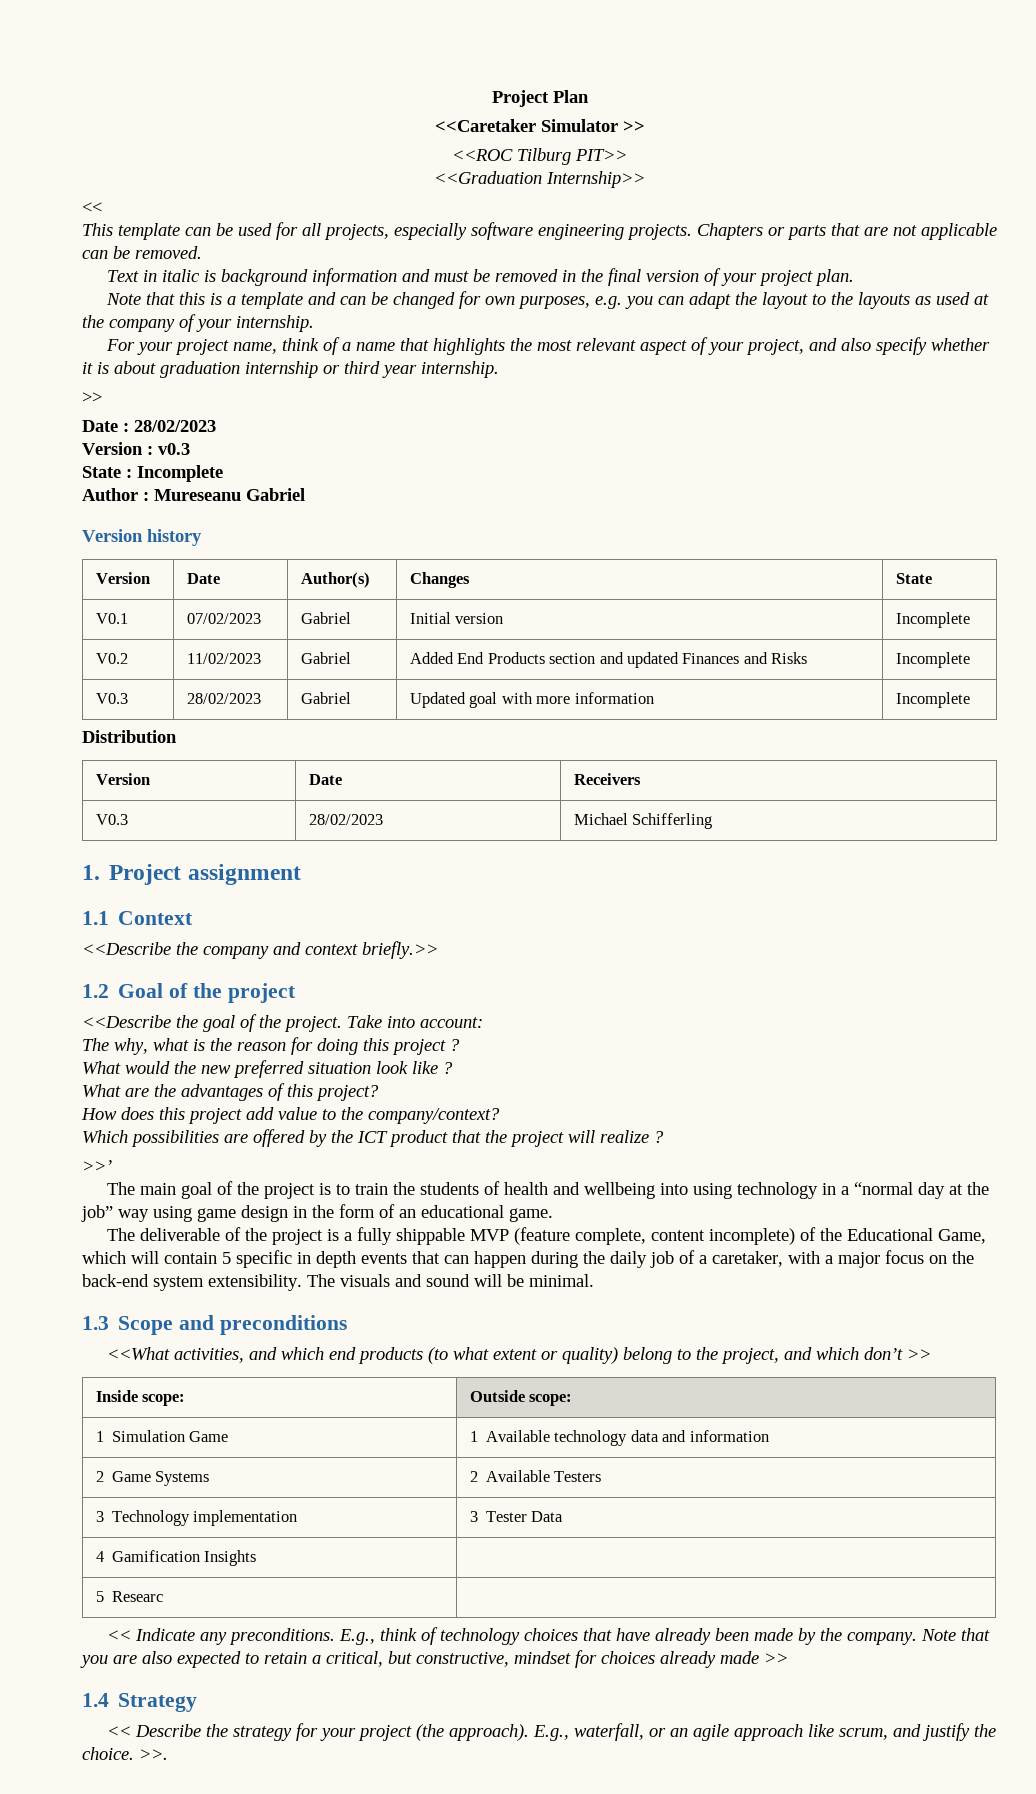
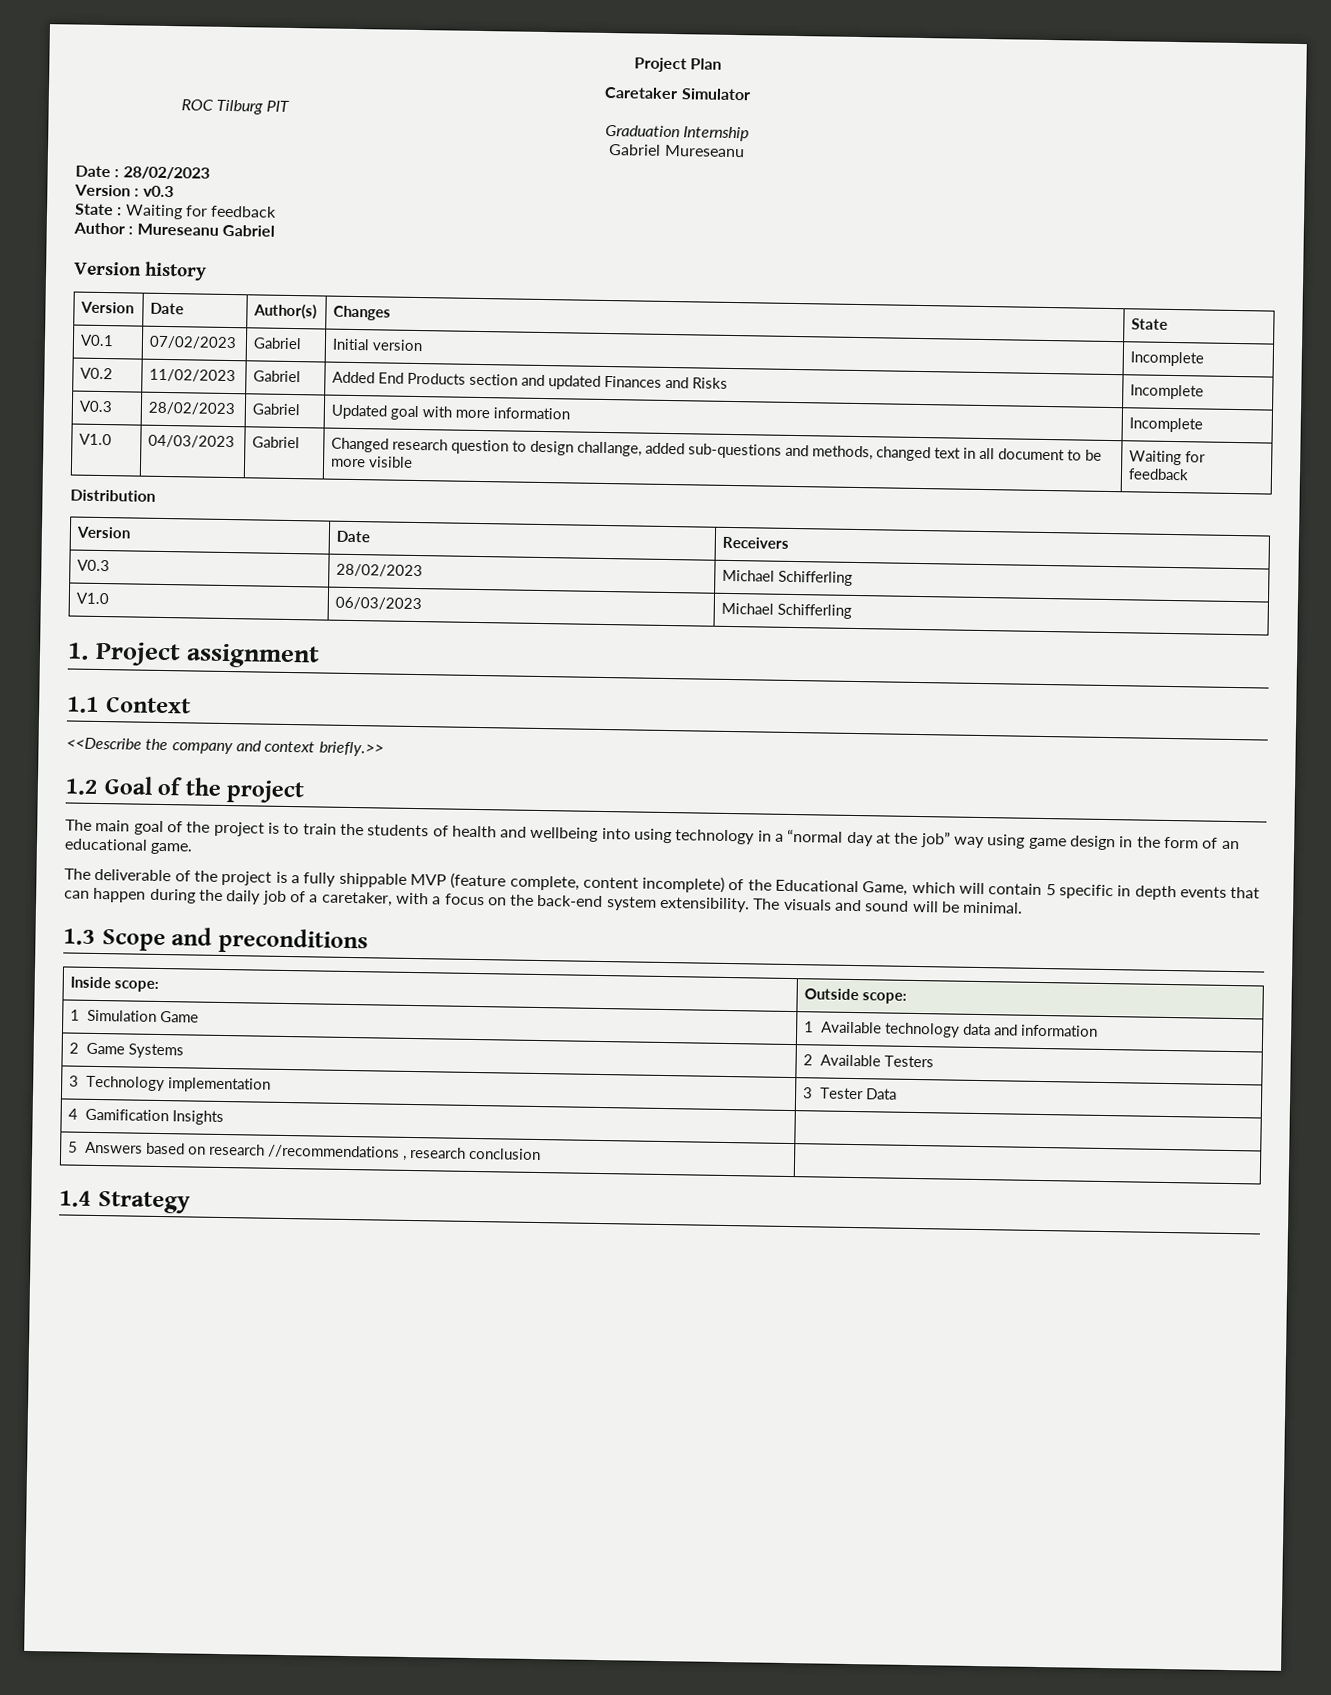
[434,119,536,132] <<Caretaker -> [604,86,679,100] Caretaker
[622,121,645,132] [452,148,627,165] [434,171,645,188] [82,202,102,213] [82,222,997,240] [82,246,202,259] [107,268,855,286] [106,291,990,309] [82,314,314,332] [106,337,991,355] [82,361,499,378] [82,392,102,403] >> // <<ROC Tilburg PIT>> // <<Graduation Internship>> // << // This template can be used for all projects, especially software engineering projects. Chapters or parts that are not applicable can be removed. // Text in italic is background information and must be removed in the final version of your project plan. // Note that this is a template and can be changed for own purposes, e.g. you can adapt the layout to the layouts as used at the company of your internship. // For your project name, think of a name that highlights the most relevant aspect of your project, and also specify whether it is about graduation internship or third year internship. // >> -> [180,99,291,115] [604,124,750,142] [608,144,745,158] // ROC Tilburg PIT // Graduation Internship // Gabriel Mureseanu
[137,465,223,482] Incomplete -> [124,204,278,220] Waiting for feedback
(970, 700) none -> [79,433,113,446] [148,434,236,449] [252,436,301,449] [331,437,1103,462] [331,456,414,468] [1129,450,1207,466] [1128,468,1190,481] // V1.0 | 04/03/2023 | Gabriel | Changed research question to design challange, added sub-questions and methods, changed text in all document to be more visible | Waiting for feedback
(713, 821) none -> [76,592,110,605] [335,596,423,611] [721,602,853,619] // V1.0 | 06/03/2023 | Michael Schifferling
[82,1014,483,1032] [82,1037,460,1055] [82,1060,453,1078] [82,1083,379,1101] [81,1107,500,1124] [82,1129,664,1147] [82,1160,112,1172] // <<Describe the goal of the project. Take into account: // The why, what is the reason for doing this project ? // What would the new preferred situation look like ? // What are the advantages of this project? // How does this project add value to the company/context? // Which possibilities are offered by the ICT product that the project will realize ? // >>’ -> (306, 792) none
[838,1252,880,1268] major -> (442, 900) none
[107,1347,932,1364] // <<What activities, and which end products (to what extent or quality) belong to the project, and which don’t >> -> (368, 941) none
[111,1591,163,1602] [107,1627,991,1645] [80,1650,788,1668] [82,1693,198,1712] [107,1723,997,1741] [82,1747,168,1760] Researc | // << Indicate any preconditions. E.g., think of technology choices that have already been made by the company. Note that you are also expected to retain a critical, but constructive, mindset for choices already made >> // 1.4 Strategy // << Describe the strategy for your project (the approach). E.g., waterfall, or an agile approach like scrum, and justify the choice. >>. -> [84,1141,541,1161] [59,1190,191,1214] Answers based on research //recommendations , research conclusion | // 1.4 Strategy

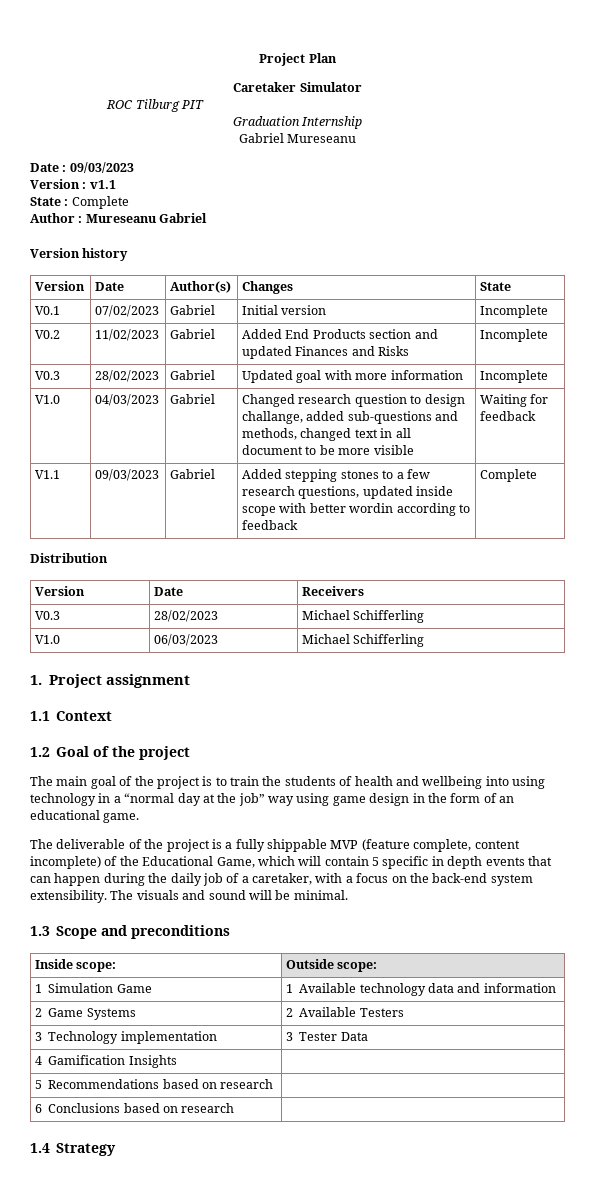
[122,166,210,180] 28/02/2023 -> [69,162,134,173] 09/03/2023
[142,185,174,198] v0.3 -> [89,180,116,189] v1.1
[124,204,278,220] Waiting for feedback -> [71,196,129,209] Complete
(1190, 474) none -> [35,470,61,479] [95,469,160,481] [170,469,216,479] [242,469,430,482] [242,486,454,499] [242,503,470,516] [242,520,299,530] [480,469,538,482] // V1.1 | 09/03/2023 | Gabriel | Added stepping stones to a few research questions, updated inside scope with better wordin according to feedback | Complete
[66,737,384,757] // <<Describe the company and context briefly.>> -> (113, 716) none
[84,1141,541,1161] Answers based on research //recommendations , research conclusion -> [48,1079,274,1089] [35,1103,235,1113] Recommendations based on research | // 6 Conclusions based on research

